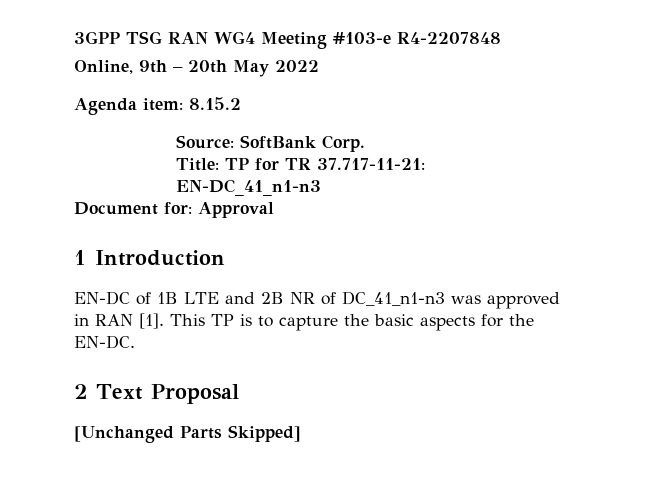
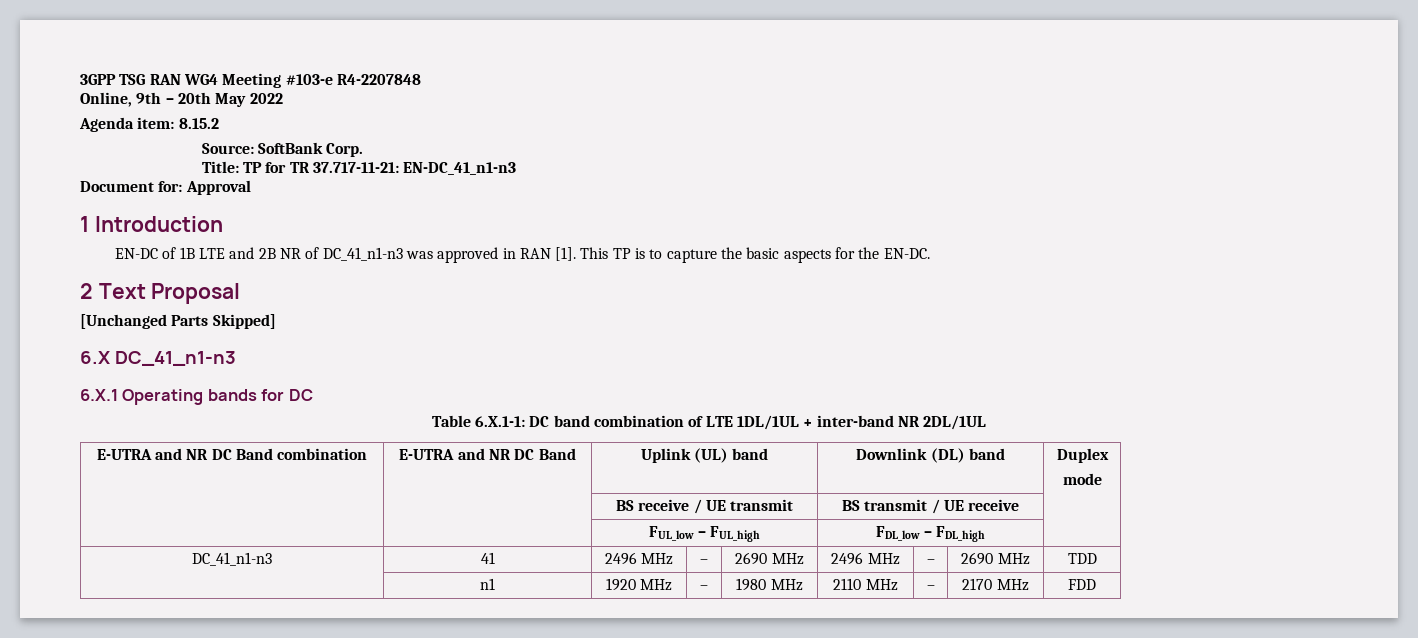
(301, 433) none -> [80,351,236,366] [80,389,313,405] [431,415,987,430] [96,448,368,460] [399,448,576,460] [640,448,769,463] [856,448,1005,463] [1056,448,1109,463] [1062,473,1102,485] [615,499,794,514] [841,499,1020,514] [648,526,761,542] [875,526,986,542] [192,552,272,566] [480,552,495,564] [604,552,674,565] [700,559,708,564] [735,552,804,565] [831,552,900,565] [926,559,935,564] [961,552,1030,565] [1067,553,1097,564] [480,578,495,590] [605,578,673,591] [700,585,708,590] [736,578,803,591] [833,578,898,591] [926,585,935,590] [962,578,1029,591] [1068,579,1096,590] // 6.X DC_41_n1-n3 // 6.X.1 Operating bands for DC // Table 6.X.1-1: DC band combination of LTE 1DL/1UL + inter-band NR 2DL/1UL // E-UTRA and NR DC Band combination | E-UTRA and NR DC Band | Uplink (UL) band | Downlink (DL) band | Duplex // mode // | | BS receive / UE transmit | BS transmit / UE receive | // | | FUL_low – FUL_high | FDL_low – FDL_high | // DC_41_n1-n3 | 41 | 2496 MHz | – | 2690 MHz | 2496 MHz | – | 2690 MHz | TDD // | n1 | 1920 MHz | – | 1980 MHz | 2110 MHz | – | 2170 MHz | FDD

